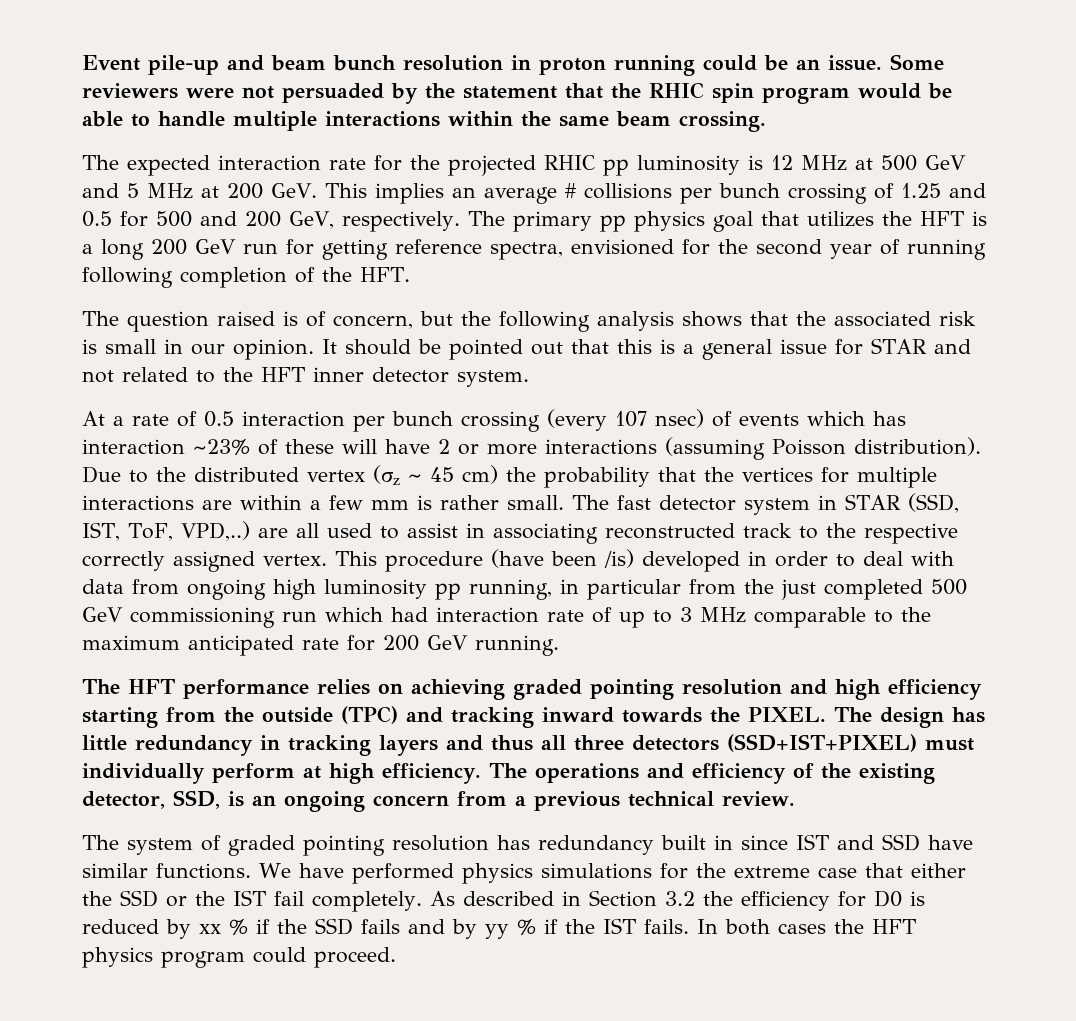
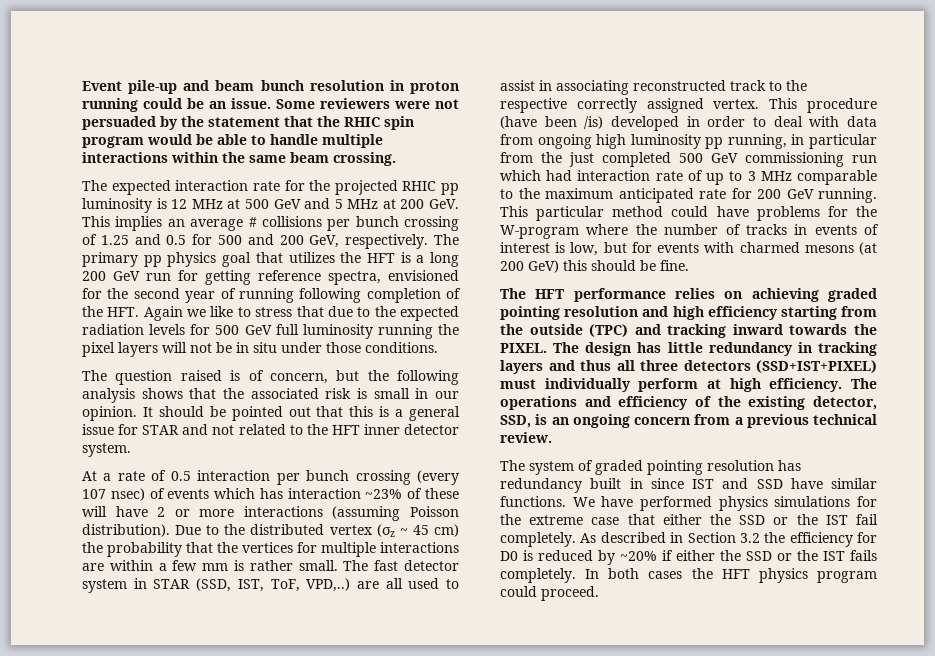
(410, 274) none -> [143,306,460,321] [82,324,459,339] [82,342,438,357] Again we like to stress that due to the expected radiation levels for 500 GeV full luminosity running the pixel layers will not be in situ under those conditions.
(559, 645) none -> [500,206,877,221] [500,224,879,239] [500,242,877,256] [500,260,689,273] This particular method could have problems for the W-program where the number of tracks in events of interest is low, but for events with charmed mesons (at 200 GeV) this should be fine.
[199,918,689,939] xx % if the SSD fails and by yy % if the IST fails. -> [620,550,877,561] [500,568,576,583] ~20% if either the SSD or the IST fails completely.

